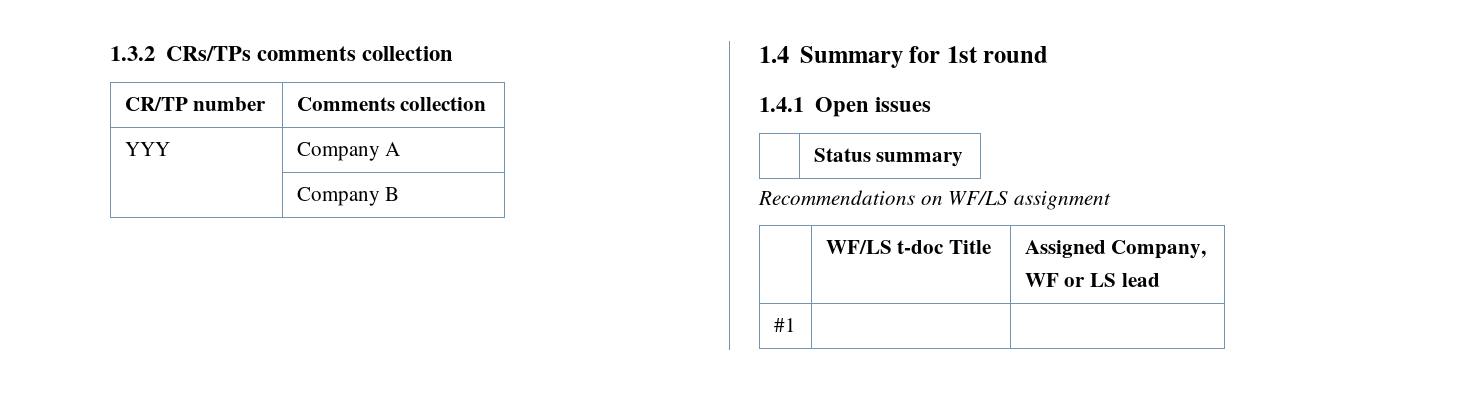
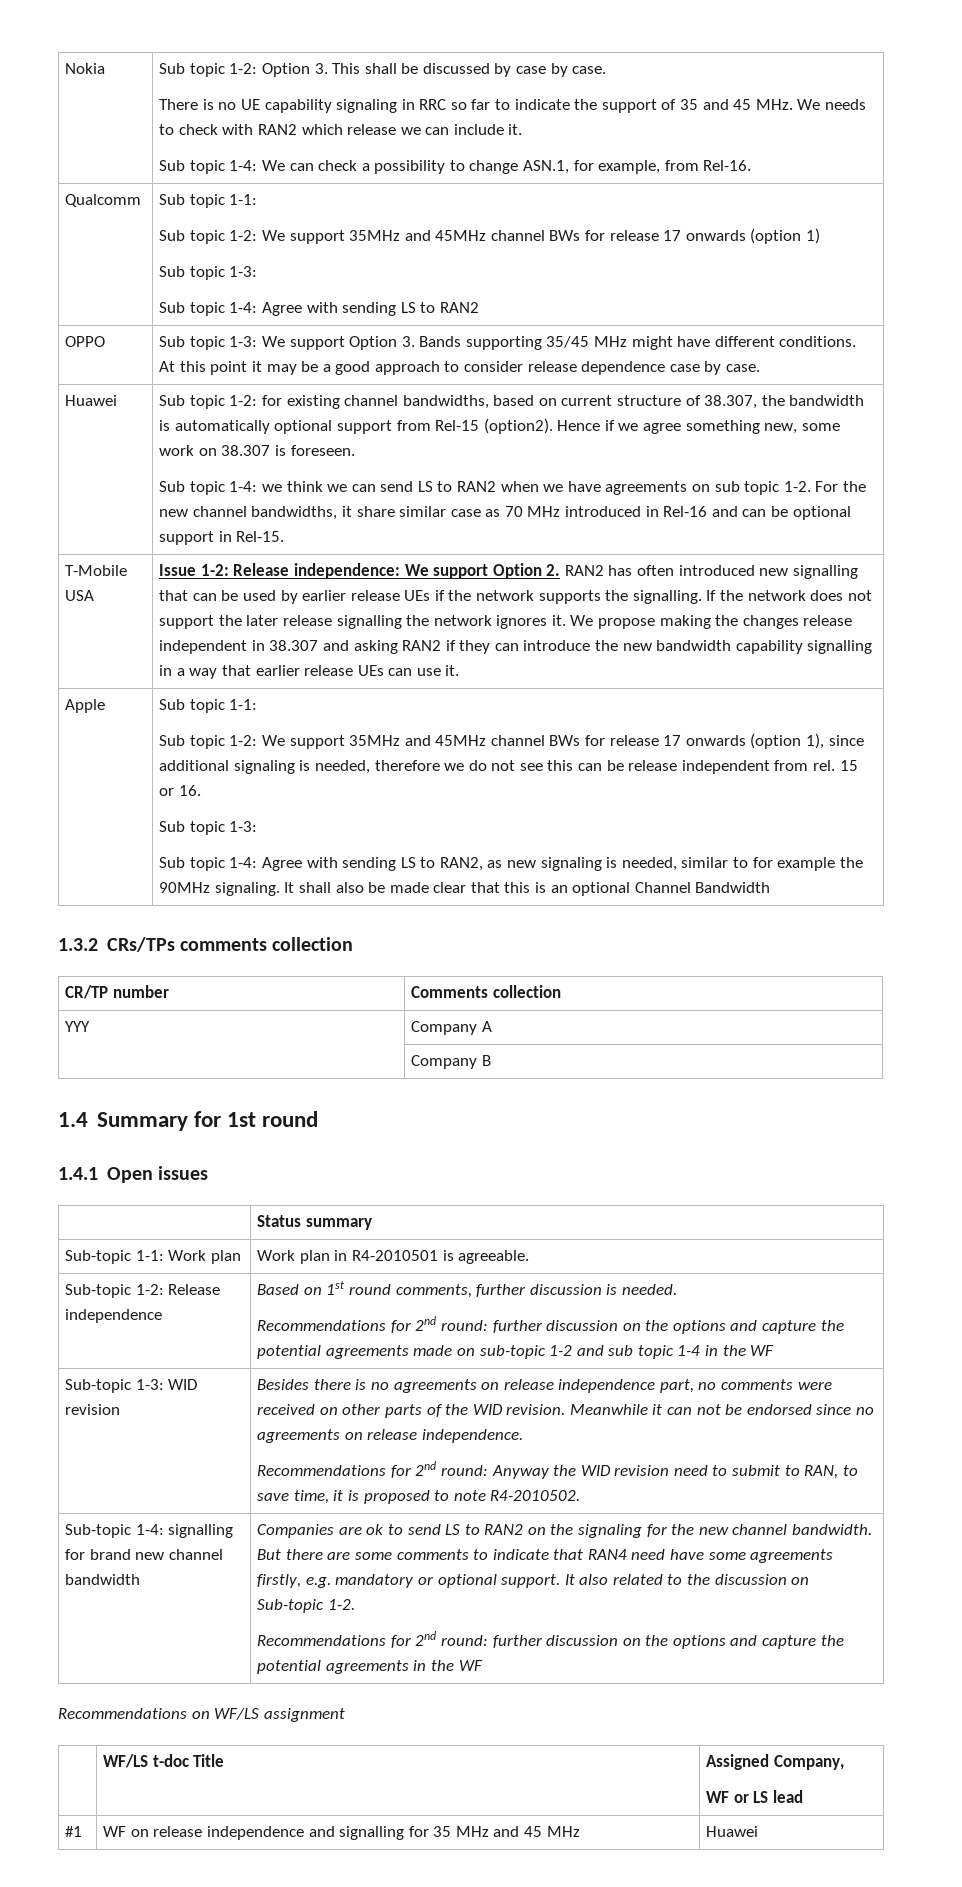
(110, 53) none -> [65,63,106,74] [159,63,607,77] [159,99,866,113] [159,124,523,135] [159,160,752,174] [65,194,142,207] [159,194,258,208] [159,228,820,244] [159,266,258,280] [159,302,479,316] [65,336,106,347] [159,336,857,350] [159,361,760,375] [65,395,118,406] [159,395,865,409] [159,418,840,434] [159,445,355,456] [159,481,866,495] [159,506,851,520] [159,531,285,545] [65,565,128,576] [65,590,95,601] [159,563,858,579] [159,590,872,604] [159,615,853,629] [159,640,873,654] [159,665,460,679] [65,699,106,713] [159,699,258,713] [159,733,864,749] [159,760,858,774] [159,785,201,796] [159,821,258,835] [159,857,863,871] [159,882,771,896] Nokia | Sub topic 1-2: Option 3. This shall be discussed by case by case. // There is no UE capability signaling in RRC so far to indicate the support of 35 and 45 MHz. We needs to check with RAN2 which release we can include it. // Sub topic 1-4: We can check a possibility to change ASN.1, for example, from Rel-16. // Qualcomm | Sub topic 1-1: // Sub topic 1-2: We support 35MHz and 45MHz channel BWs for release 17 onwards (option 1) // Sub topic 1-3: // Sub topic 1-4: Agree with sending LS to RAN2 // OPPO | Sub topic 1-3: We support Option 3. Bands supporting 35/45 MHz might have different conditions. At this point it may be a good approach to consider release dependence case by case. // Huawei | Sub topic 1-2: for existing channel bandwidths, based on current structure of 38.307, the bandwidth is automatically optional support from Rel-15 (option2). Hence if we agree something new, some work on 38.307 is foreseen. // Sub topic 1-4: we think we can send LS to RAN2 when we have agreements on sub topic 1-2. For the new channel bandwidths, it share similar case as 70 MHz introduced in Rel-16 and can be optional support in Rel-15. // T-Mobile USA | Issue 1-2: Release independence: We support Option 2. RAN2 has often introduced new signalling that can be used by earlier release UEs if the network supports the signalling. If the network does not support the later release signalling the network ignores it. We propose making the changes release independent in 38.307 and asking RAN2 if they can introduce the new bandwidth capability signalling in a way that earlier release UEs can use it. // Apple | Sub topic 1-1: // Sub topic 1-2: We support 35MHz and 45MHz channel BWs for release 17 onwards (option 1), since additional signaling is needed, therefore we do not see this can be release independent from rel. 15 or 16. // Sub topic 1-3: // Sub topic 1-4: Agree with sending LS to RAN2, as new signaling is needed, similar to for example the 90MHz signaling. It shall also be made clear that this is an optional Channel Bandwidth //
(964, 159) none -> [65,1250,241,1264] [257,1250,530,1264] [65,1284,221,1298] [65,1309,163,1323] [257,1281,677,1298] [257,1316,844,1334] [257,1345,775,1359] [65,1379,198,1393] [65,1404,121,1415] [257,1379,832,1393] [257,1404,874,1418] [257,1429,523,1443] [257,1461,858,1479] [257,1490,581,1504] [65,1524,234,1538] [65,1549,223,1560] [65,1574,141,1585] [257,1524,872,1538] [257,1549,834,1563] [257,1574,810,1588] [257,1599,355,1613] [257,1631,844,1649] [257,1660,483,1674] // Sub-topic 1-1: Work plan | Work plan in R4-2010501 is agreeable. // Sub-topic 1-2: Release independence | Based on 1st round comments, further discussion is needed. // Recommendations for 2nd round: further discussion on the options and capture the potential agreements made on sub-topic 1-2 and sub topic 1-4 in the WF // Sub-topic 1-3: WID revision | Besides there is no agreements on release independence part, no comments were received on other parts of the WID revision. Meanwhile it can not be endorsed since no agreements on release independence. // Recommendations for 2nd round: Anyway the WID revision need to submit to RAN, to save time, it is proposed to note R4-2010502. // Sub-topic 1-4: signalling for brand new channel bandwidth | Companies are ok to send LS to RAN2 on the signaling for the new channel bandwidth. But there are some comments to indicate that RAN4 need have some agreements firstly, e.g. mandatory or optional support. It also related to the discussion on Sub-topic 1-2. // Recommendations for 2nd round: further discussion on the options and capture the potential agreements in the WF
(796, 325) | -> [103,1826,580,1840] [706,1826,759,1837] WF on release independence and signalling for 35 MHz and 45 MHz | Huawei

